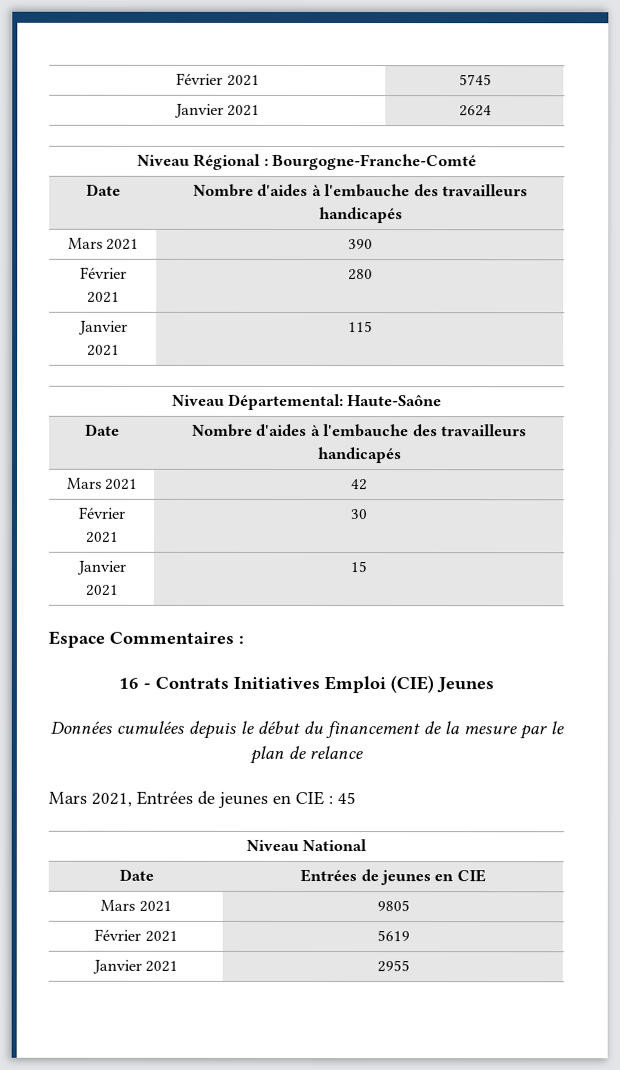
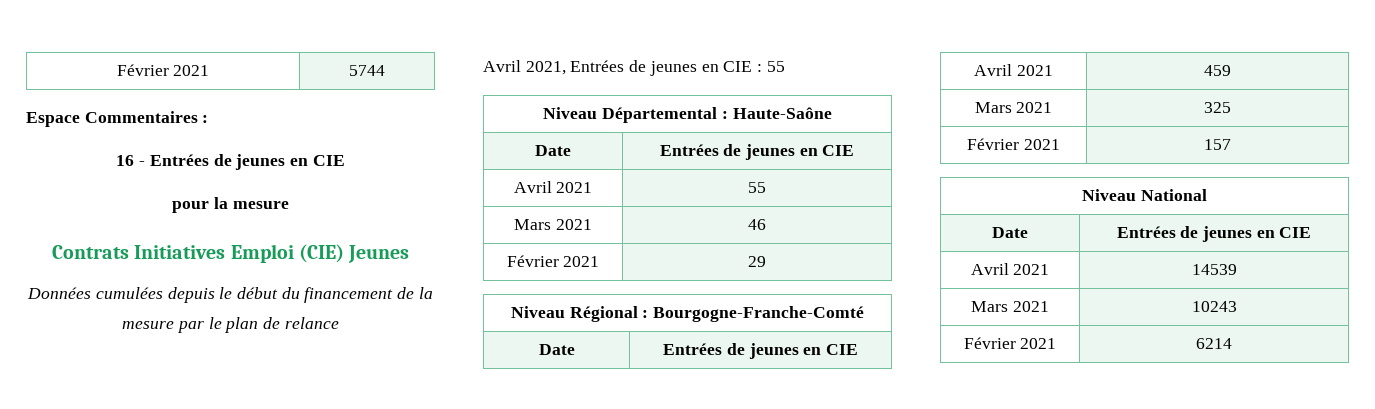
[176,72,260,86] [458,74,492,86] [173,103,261,118] [458,105,492,117] [136,153,478,171] [86,183,121,196] [192,183,529,198] [318,207,403,224] [67,237,140,250] [348,239,373,250] [80,266,127,279] [87,291,120,303] [348,269,373,281] [77,320,128,335] [87,344,120,356] [348,321,373,333] [171,393,443,411] [85,423,120,436] [191,423,528,438] [317,447,402,464] [66,477,139,490] [351,479,368,491] [79,506,126,519] [85,531,119,543] [351,509,368,520] [75,560,126,575] [85,584,118,596] [350,561,367,573] Février 2021 | 5745 // Janvier 2021 | 2624 // Niveau Régional : Bourgogne-Franche-Comté // Date | Nombre d'aides à l'embauche des travailleurs handicapés // Mars 2021 | 390 // Février 2021 | 280 // Janvier 2021 | 115 // Niveau Départemental: Haute-Saône // Date | Nombre d'aides à l'embauche des travailleurs handicapés // Mars 2021 | 42 // Février 2021 | 30 // Janvier 2021 | 15 -> [116,64,210,76] [349,65,385,76] Février 2021 | 5744
(151, 685) none -> [149,154,345,170] [172,197,289,213] Entrées de jeunes en CIE // pour la mesure //
[48,791,87,804] Mars -> [483,60,521,72] Avril
[337,792,356,805] 45 -> [766,61,785,72] [543,107,832,123] [535,145,571,156] [659,144,855,160] [513,181,593,193] [748,182,766,193] [514,219,592,230] [748,219,766,230] [506,255,600,267] [748,256,766,267] [510,306,865,322] [538,344,575,355] [663,343,858,359] [974,64,1053,76] [1204,65,1231,76] [974,102,1053,113] [1204,102,1231,113] [967,138,1060,150] [1204,139,1231,150] 55 // Niveau Départemental : Haute-Saône // Date | Entrées de jeunes en CIE // Avril 2021 | 55 // Mars 2021 | 46 // Février 2021 | 29 // Niveau Régional : Bourgogne-Franche-Comté // Date | Entrées de jeunes en CIE // Avril 2021 | 459 // Mars 2021 | 325 // Février 2021 | 157
[100,899,172,912] [376,900,410,912] [94,928,178,942] [376,930,410,942] [91,959,179,974] [376,960,410,973] // Mars 2021 | 9805 // Février 2021 | 5619 // Janvier 2021 | 2955 -> [970,263,1050,275] [1191,264,1237,275] [971,301,1049,312] [1191,301,1237,312] [963,337,1057,349] [1196,338,1232,349] // Avril 2021 | 14539 // Mars 2021 | 10243 // Février 2021 | 6214

